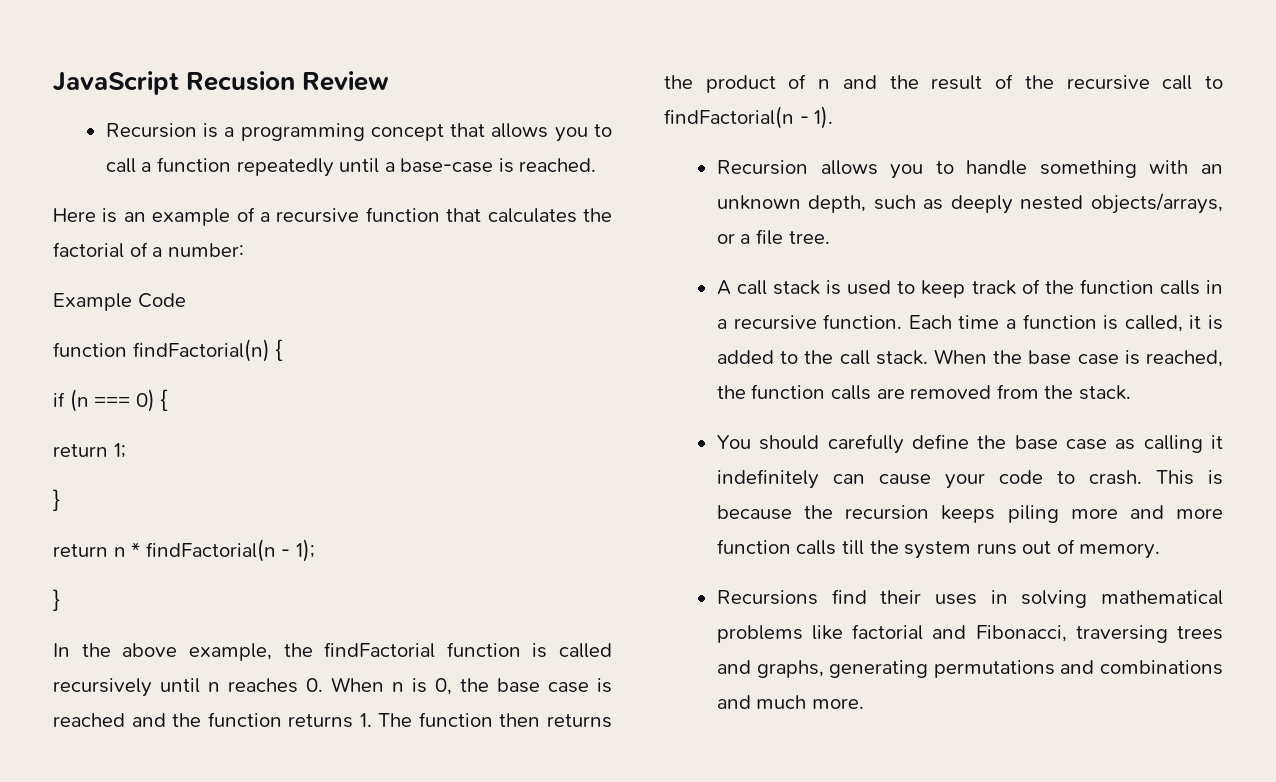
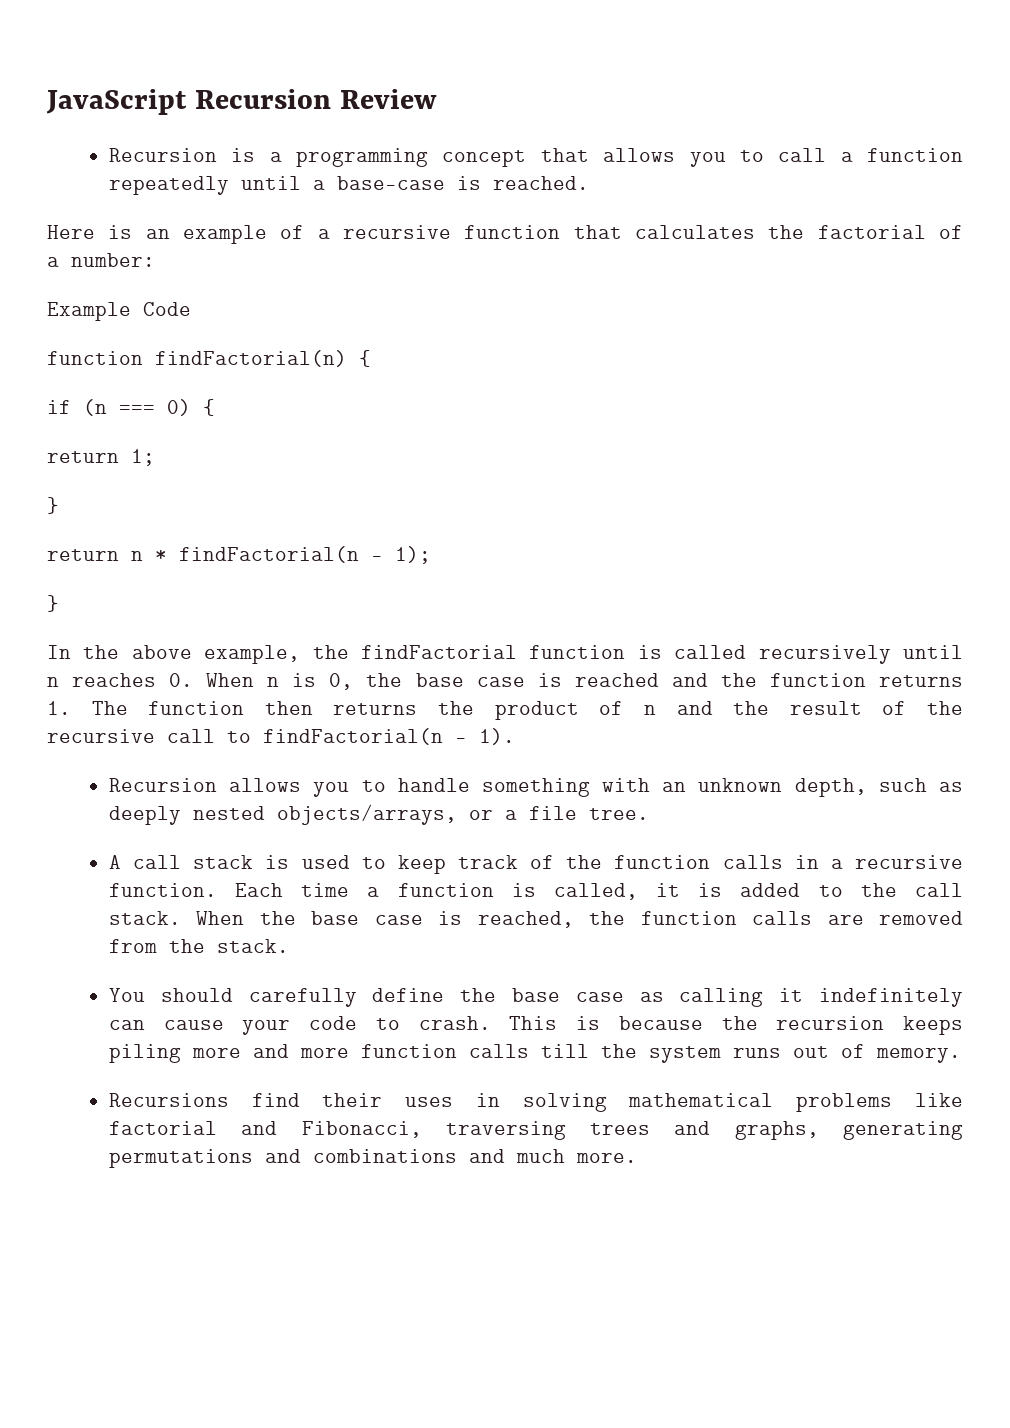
[186,71,296,91] Recusion -> [194,89,331,109] Recursion

